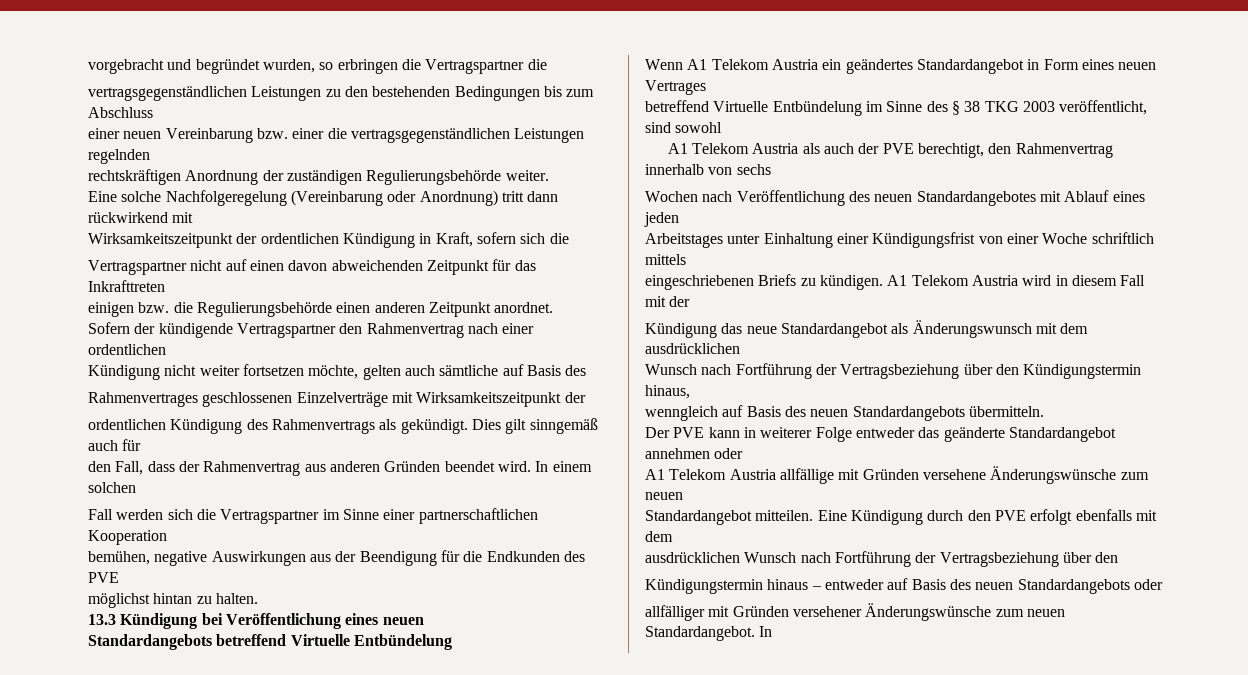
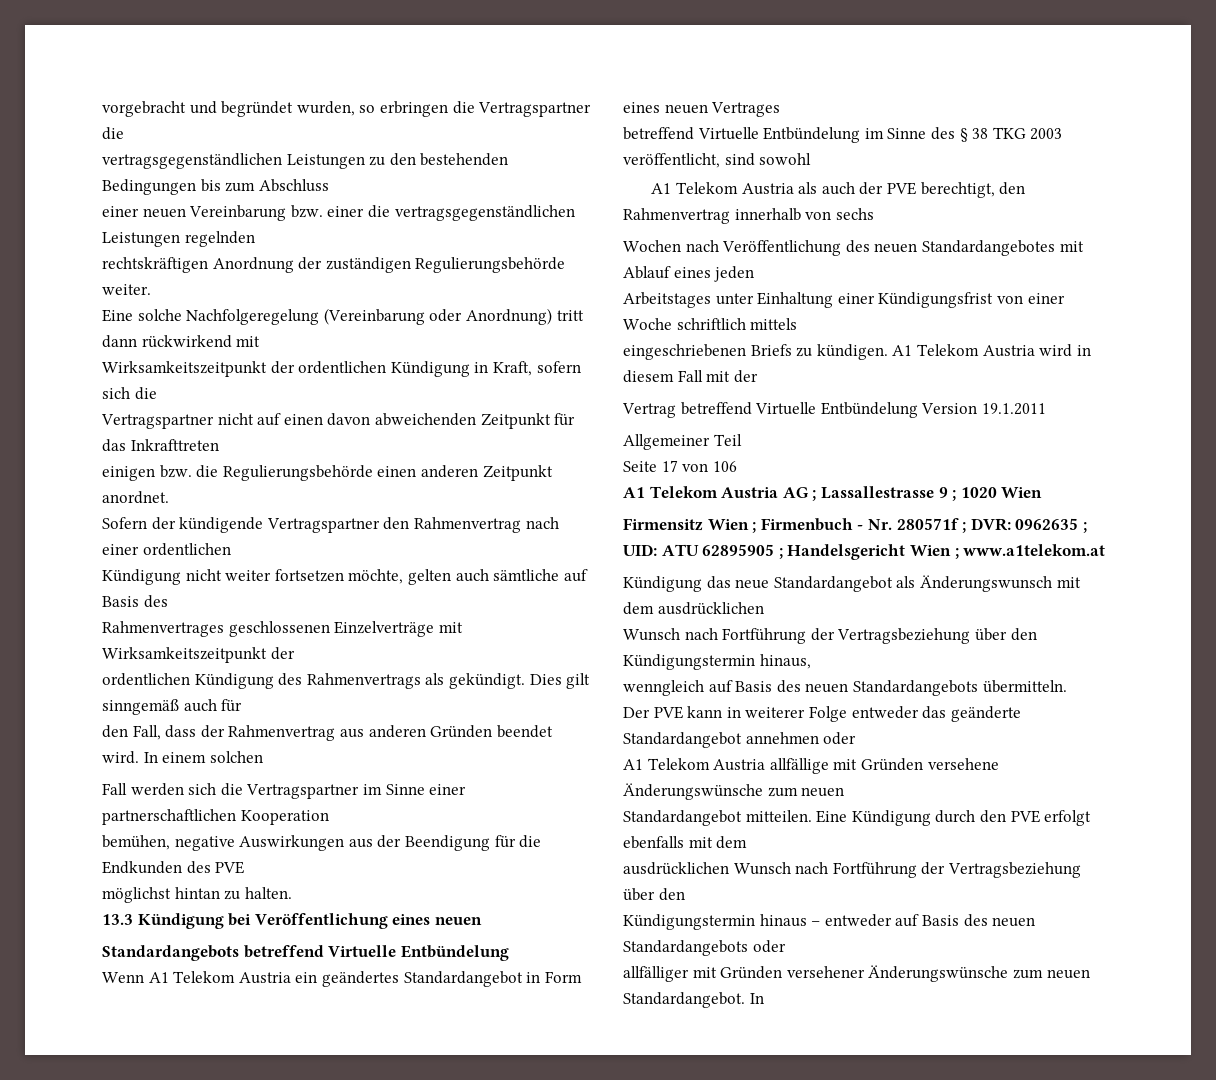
(691, 301) none -> [622,402,1046,418] [623,434,742,450] [623,460,737,472] [623,486,1043,501] [623,518,1087,533] [623,544,1106,560] // Vertrag betreffend Virtuelle Entbündelung Version 19.1.2011 // Allgemeiner Teil // Seite 17 von 106 // A1 Telekom Austria AG ; Lassallestrasse 9 ; 1020 Wien // Firmensitz Wien ; Firmenbuch - Nr. 280571f ; DVR: 0962635 ; UID: ATU 62895905 ; Handelsgericht Wien ; www.a1telekom.at

